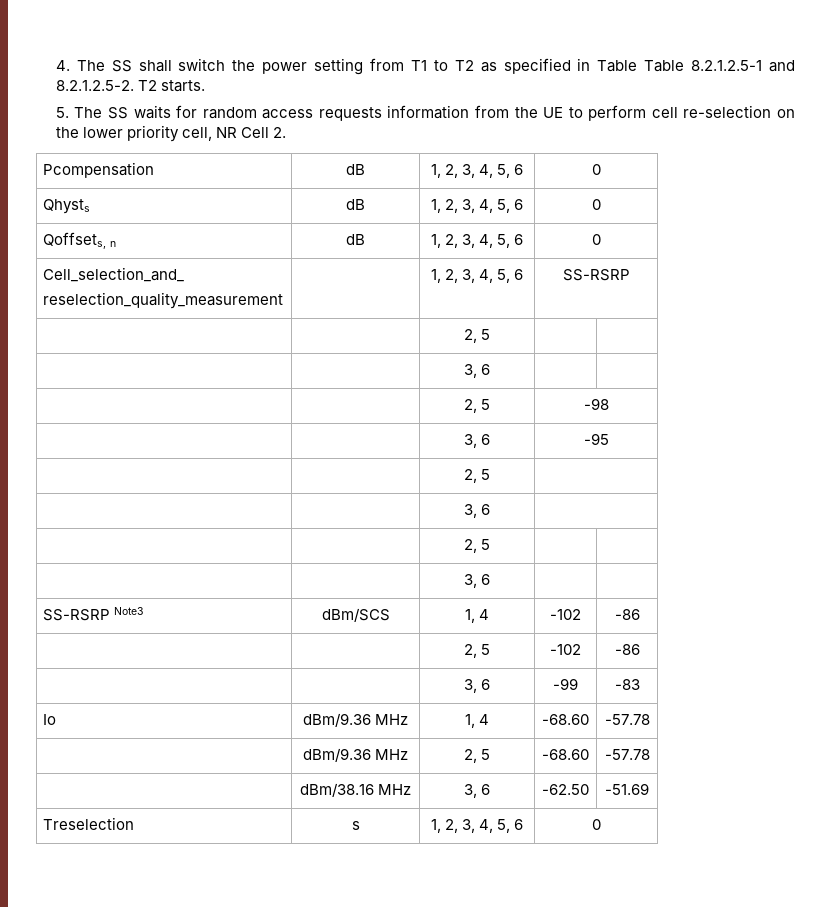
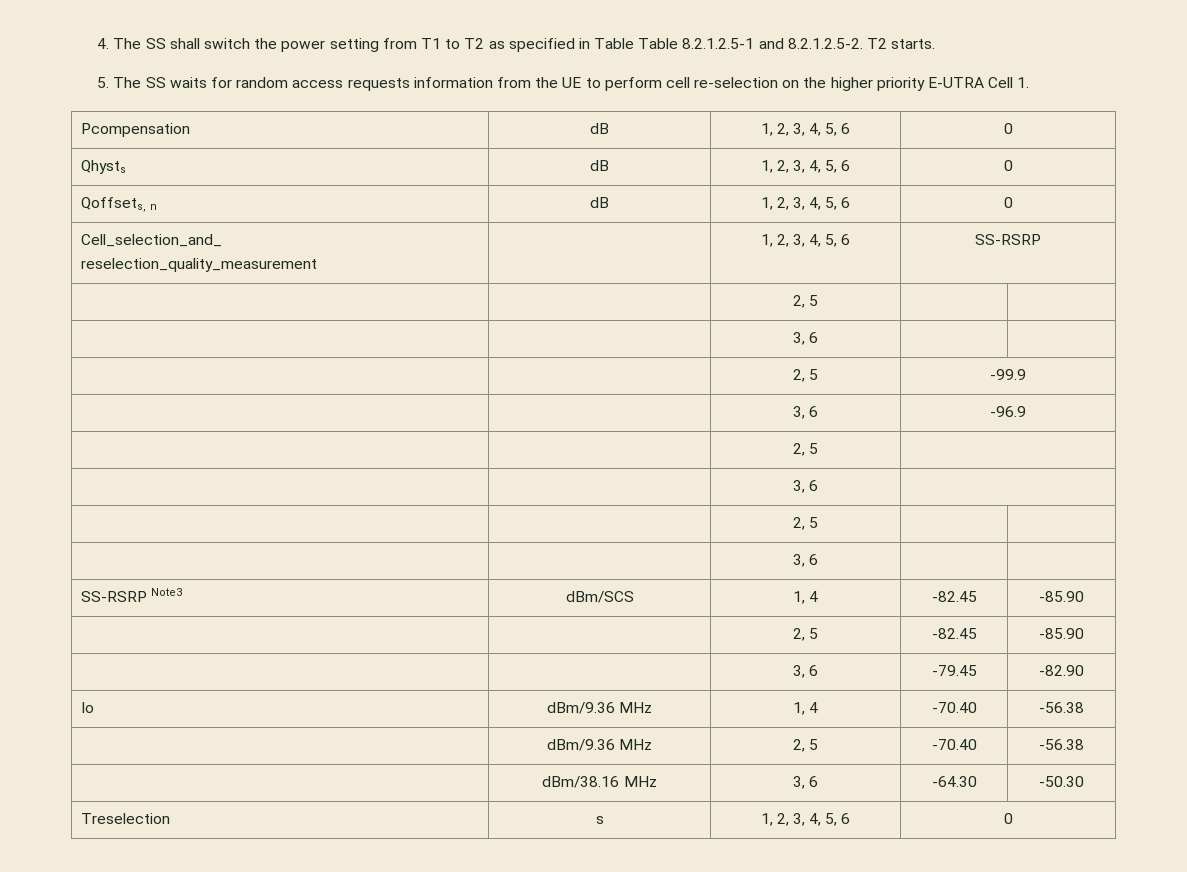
[82,125,287,142] lower priority cell, NR Cell 2. -> [830,77,1030,91] higher priority E-UTRA Cell 1.
[583,398,609,410] [463,434,491,448] [583,433,609,445] -98 // | | 3, 6 | -95 -> [990,369,1026,380] [792,406,819,419] [990,406,1026,417] -99.9 // | | 3, 6 | -96.9
[550,609,581,620] [614,609,640,620] [463,644,491,658] [550,644,581,655] [614,644,640,655] [463,679,491,693] [553,678,578,690] [614,679,640,690] -102 | -86 // | | 2, 5 | -102 | -86 // | | 3, 6 | -99 | -83 -> [931,591,977,602] [1039,591,1084,602] [792,628,819,641] [931,628,977,639] [1039,628,1084,639] [792,665,819,678] [931,665,977,676] [1039,665,1084,676] -82.45 | -85.90 // | | 2, 5 | -82.45 | -85.90 // | | 3, 6 | -79.45 | -82.90
[542,714,589,725] [604,714,650,725] -68.60 | -57.78 -> [931,702,977,713] [1039,702,1084,713] -70.40 | -56.38
[542,749,589,760] [604,749,650,760] -68.60 | -57.78 -> [931,739,977,750] [1039,739,1084,750] -70.40 | -56.38
[542,784,589,795] [605,783,649,795] -62.50 | -51.69 -> [931,776,977,787] [1039,776,1084,787] -64.30 | -50.30

